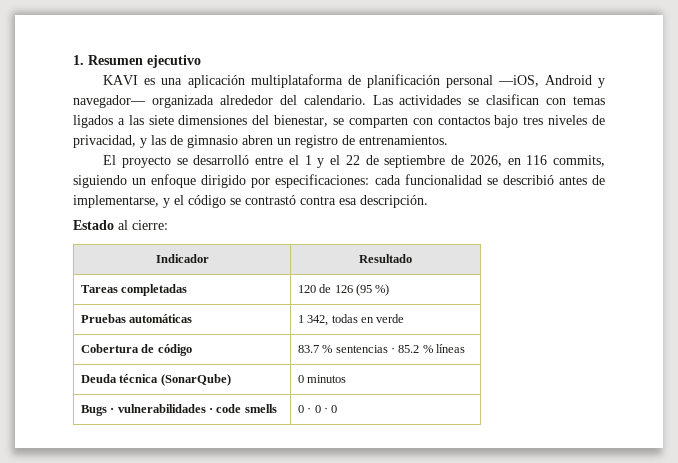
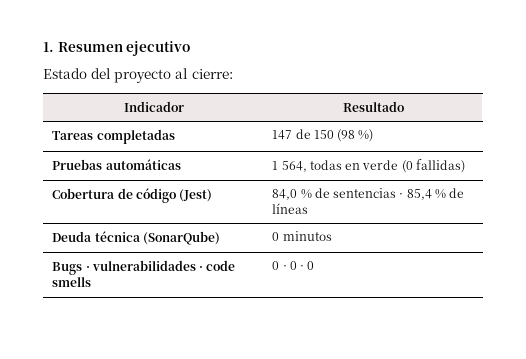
[103,74,605,88] [73,94,605,108] [73,115,605,128] [73,135,448,148] [103,155,606,168] [73,174,605,188] [73,195,428,208] [73,220,114,230] KAVI es una aplicación multiplataforma de planificación personal —iOS, Android y navegador— organizada alrededor del calendario. Las actividades se clasifican con temas ligados a las siete dimensiones del bienestar, se comparten con contactos bajo tres niveles de privacidad, y las de gimnasio abren un registro de entrenamientos. // El proyecto se desarrolló entre el 1 y el 22 de septiembre de 2026, en 116 commits, siguiendo un enfoque dirigido por especificaciones: cada funcionalidad se describió antes de implementarse, y el código se contrastó contra esa descripción. // Estado -> [43,68,172,83] Estado del proyecto
[297,284,373,296] 120 de 126 (95 -> [272,129,356,142] 147 de 150 (98
[307,315,329,326] 342, -> [281,161,307,172] 564,
(405, 318) none -> [401,159,465,173] (0 fallidas)
[297,345,433,353] | 83.7 % sentencias · 85.2 % -> [179,189,213,202] [272,188,465,200] (Jest) | 84,0 % de sentencias · 85,4 % de

